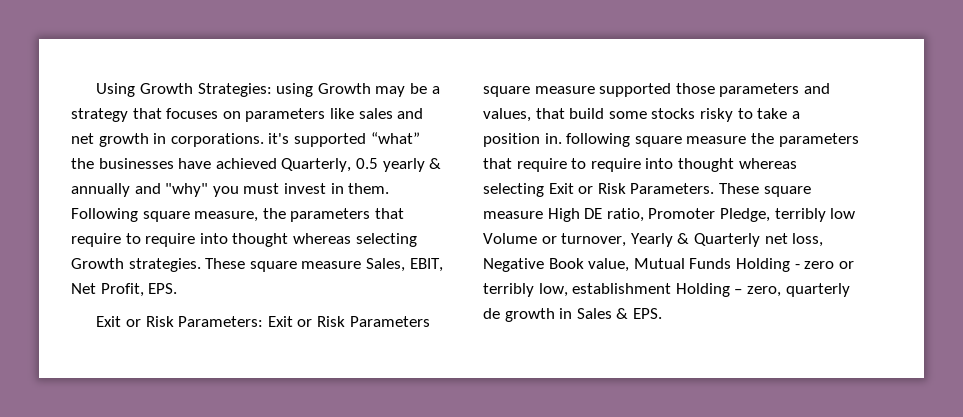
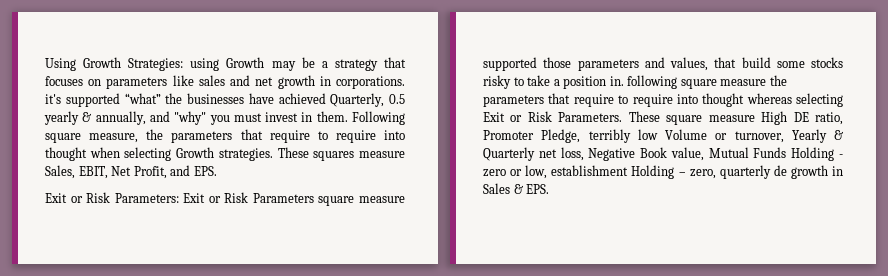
[71,183,130,197] annually -> [95,111,146,125] annually,
[292,233,351,244] whereas -> [89,147,120,158] when
[249,261,297,272] square -> [313,151,355,161] squares
(144, 290) none -> [170,165,191,176] and
[483,283,534,297] terribly -> (523, 172) none

